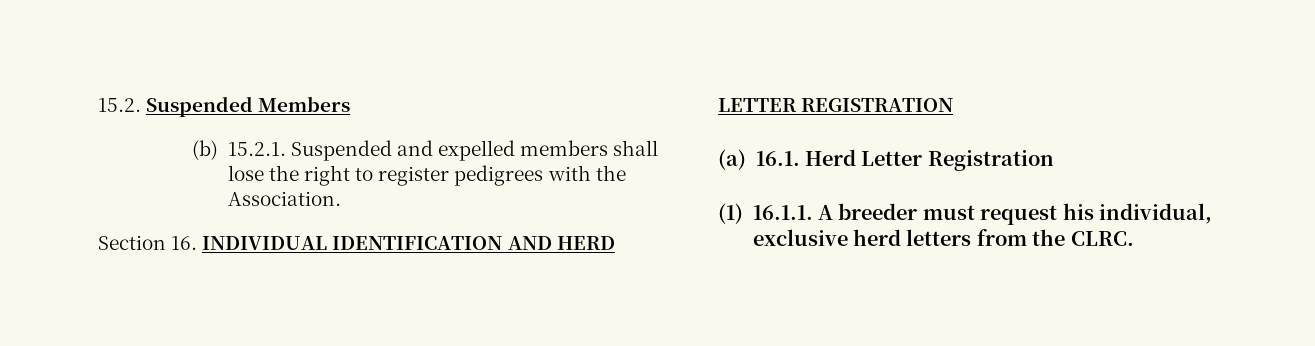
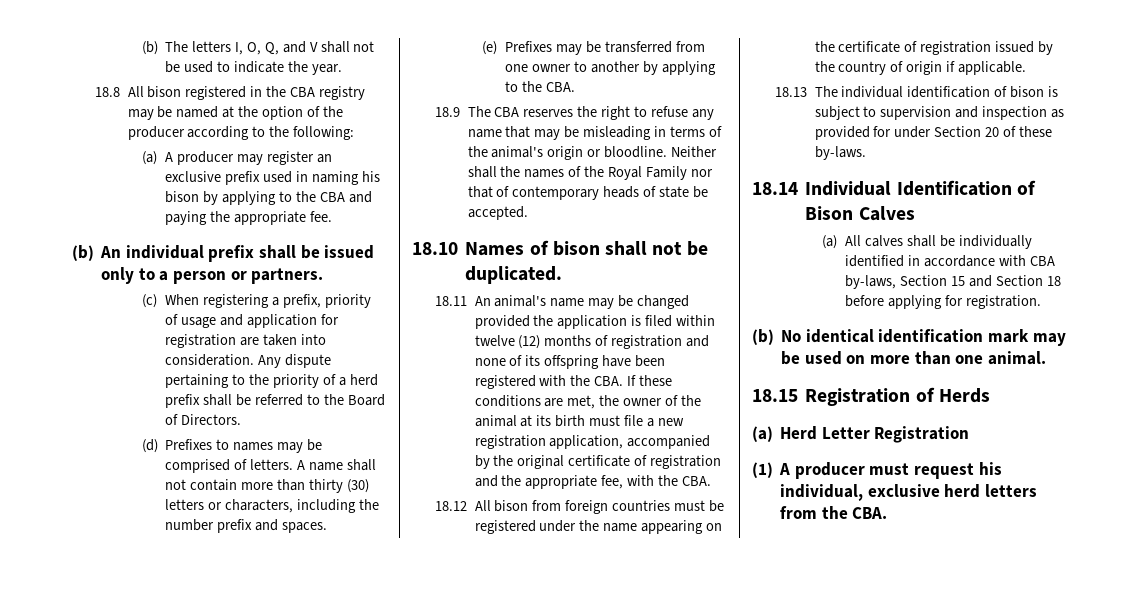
[98,96,351,117] [192,140,659,161] [227,165,626,186] [227,191,341,206] [98,235,615,250] [718,98,954,112] [718,149,800,170] 15.2. Suspended Members // (b) 15.2.1. Suspended and expelled members shall lose the right to register pedigrees with the Association. // Section 16. INDIVIDUAL IDENTIFICATION AND HERD LETTER REGISTRATION // (a) 16.1. -> [141,41,375,55] [165,61,342,75] [95,86,366,100] [127,106,343,120] [127,126,355,140] [141,151,332,165] [165,171,380,185] [165,191,372,205] [165,211,332,225] [72,245,375,262] [101,267,324,284] [141,294,371,308] [165,314,339,328] [165,334,326,348] [165,354,331,368] [165,374,378,388] [165,394,385,408] [165,414,242,425] [141,439,322,453] [165,459,376,473] [165,479,369,493] [165,499,379,513] [165,519,327,533] [481,41,705,55] [505,61,716,75] [505,81,575,92] [435,106,714,120] [467,126,722,140] [467,146,718,160] [467,166,713,180] [467,186,709,200] [467,206,528,220] [412,240,708,256] [465,266,563,284] [435,295,690,309] [474,315,716,329] [474,335,710,349] [474,355,666,369] [474,375,673,389] [474,395,702,409] [474,415,684,427] [474,435,711,449] [474,455,722,469] [474,475,712,489] [435,500,725,514] [474,520,723,534] [814,41,1054,55] [814,61,1027,75] [775,86,1059,98] [814,106,1065,120] [814,126,1053,140] [814,146,866,160] [752,180,1036,196] [805,206,915,221] [821,235,1032,249] [845,255,1055,267] [845,275,1061,289] [845,295,1041,309] [752,329,1066,346] [781,351,1046,365] [752,387,990,406] [752,426,773,442] (b) The letters I, O, Q, and V shall not be used to indicate the year. // 18.8 All bison registered in the CBA registry may be named at the option of the producer according to the following: // (a) A producer may register an exclusive prefix used in naming his bison by applying to the CBA and paying the appropriate fee. // (b) An individual prefix shall be issued only to a person or partners. // (c) When registering a prefix, priority of usage and application for registration are taken into consideration. Any dispute pertaining to the priority of a herd prefix shall be referred to the Board of Directors. // (d) Prefixes to names may be comprised of letters. A name shall not contain more than thirty (30) letters or characters, including the number prefix and spaces. // (e) Prefixes may be transferred from one owner to another by applying to the CBA. // 18.9 The CBA reserves the right to refuse any name that may be misleading in terms of the animal's origin or bloodline. Neither shall the names of the Royal Family nor that of contemporary heads of state be accepted. // 18.10 Names of bison shall not be duplicated. // 18.11 An animal's name may be changed provided the application is filed within twelve (12) months of registration and none of its offspring have been registered with the CBA. If these conditions are met, the owner of the animal at its birth must file a new registration application, accompanied by the original certificate of registration and the appropriate fee, with the CBA. // 18.12 All bison from foreign countries must be registered under the name appearing on the certificate of registration issued by the country of origin if applicable. // 18.13 The individual identification of bison is subject to supervision and inspection as provided for under Section 20 of these by-laws. // 18.14 Individual Identification of Bison Calves // (a) All calves shall be individually identified in accordance with CBA by-laws, Section 15 and Section 18 before applying for registration. // (b) No identical identification mark may be used on more than one animal. // 18.15 Registration of Herds // (a)
[752,203,918,220] 16.1.1. A breeder -> [779,462,865,479] A producer
[1070,231,1134,246] CLRC. -> [852,507,888,519] CBA.

